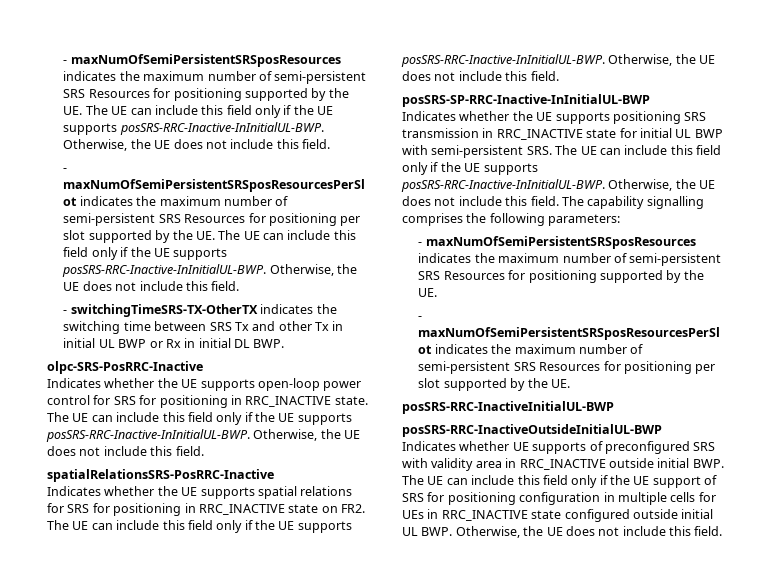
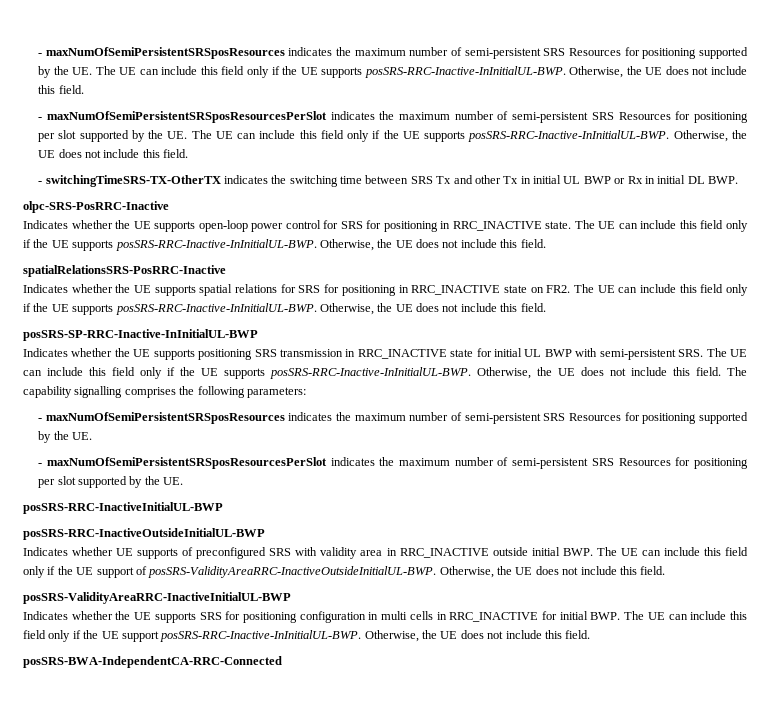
[402,492,716,505] [402,509,714,522] [402,526,723,538] SRS for positioning configuration in multiple cells for UEs in RRC_INACTIVE state configured outside initial UL BWP. Otherwise, the UE does not include this field. -> [148,566,666,578] [23,592,291,604] [23,611,747,623] [23,630,591,642] [23,656,282,668] posSRS-ValidityAreaRRC-InactiveOutsideInitialUL-BWP. Otherwise, the UE does not include this field. // posSRS-ValidityAreaRRC-InactiveInitialUL-BWP // Indicates whether the UE supports SRS for positioning configuration in multi cells in RRC_INACTIVE for initial BWP. The UE can include this field only if the UE support posSRS-RRC-Inactive-InInitialUL-BWP. Otherwise, the UE does not include this field. // posSRS-BWA-IndependentCA-RRC-Connected

